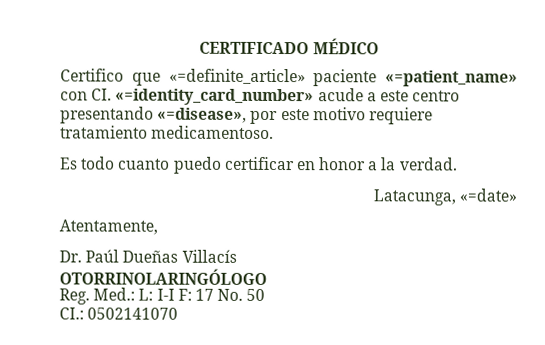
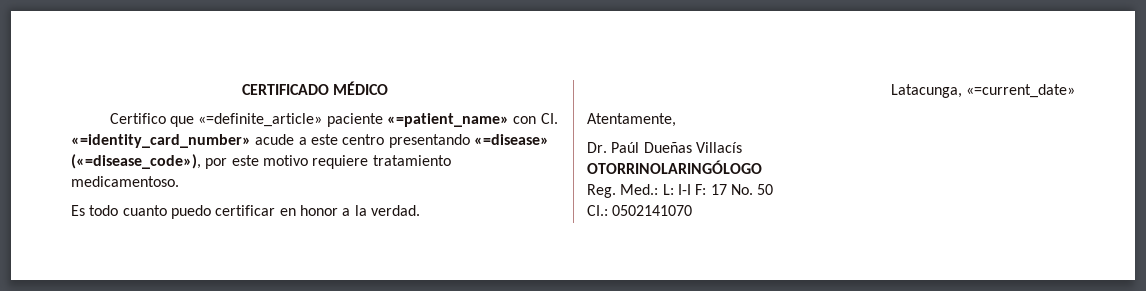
[157,107,248,123] «=disease», -> [473,134,549,145] [71,154,201,169] «=disease» («=disease_code»),
[459,188,517,202] «=date» -> [966,84,1075,98] «=current_date»

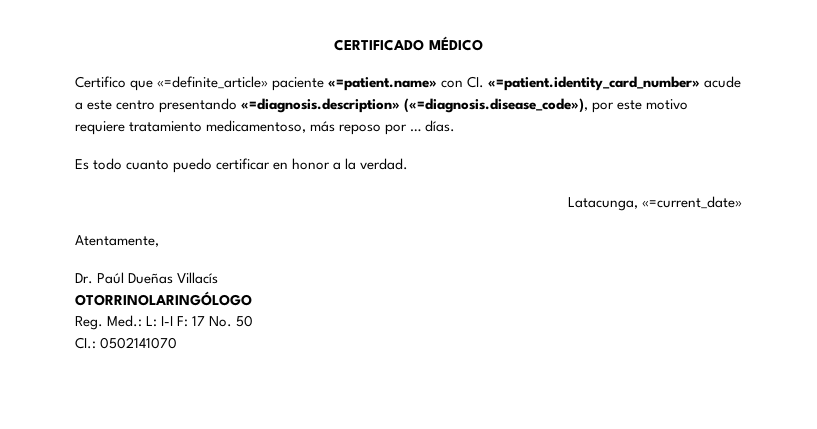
[386,113,509,127] «=patient_name» -> [328,77,438,91] «=patient.name»
[71,134,251,148] «=identity_card_number» -> [488,76,701,91] «=patient.identity_card_number»
[473,134,549,145] [71,154,201,169] «=disease» («=disease_code»), -> [241,98,589,113] «=diagnosis.description» («=diagnosis.disease_code»),
[71,176,179,187] medicamentoso. -> [206,120,456,135] medicamentoso, más reposo por … días.

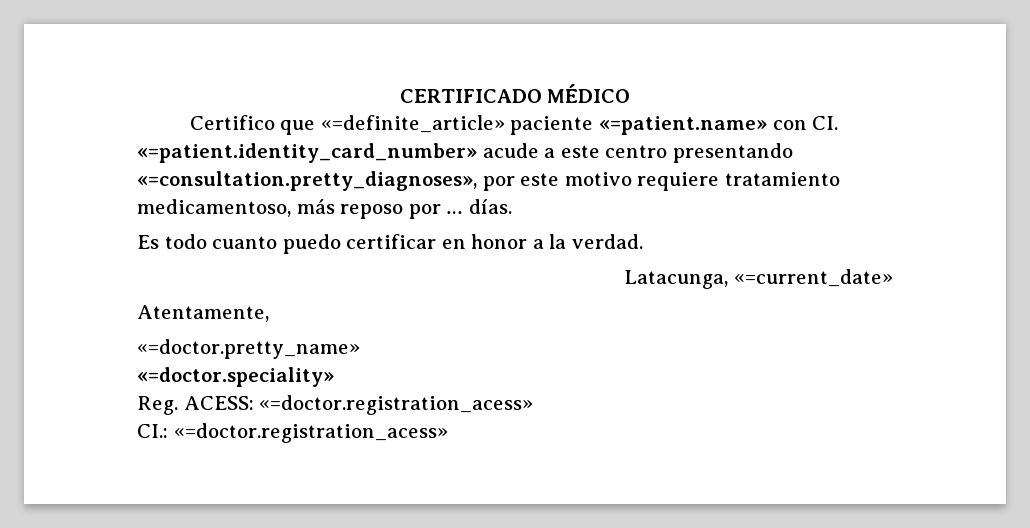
[241,98,589,113] «=diagnosis.description» («=diagnosis.disease_code»), -> [137,171,477,191] «=consultation.pretty_diagnoses»,
[75,272,219,284] [75,291,252,306] [75,315,254,330] Dr. Paúl Dueñas Villacís // OTORRINOLARINGÓLOGO // Reg. Med.: L: I-I F: 17 No. 50 -> [137,339,360,359] [137,367,334,387] [137,395,534,415] «=doctor.pretty_name» // «=doctor.speciality» // Reg. ACESS: «=doctor.registration_acess»
[100,337,178,349] 0502141070 -> [173,423,448,443] «=doctor.registration_acess»

